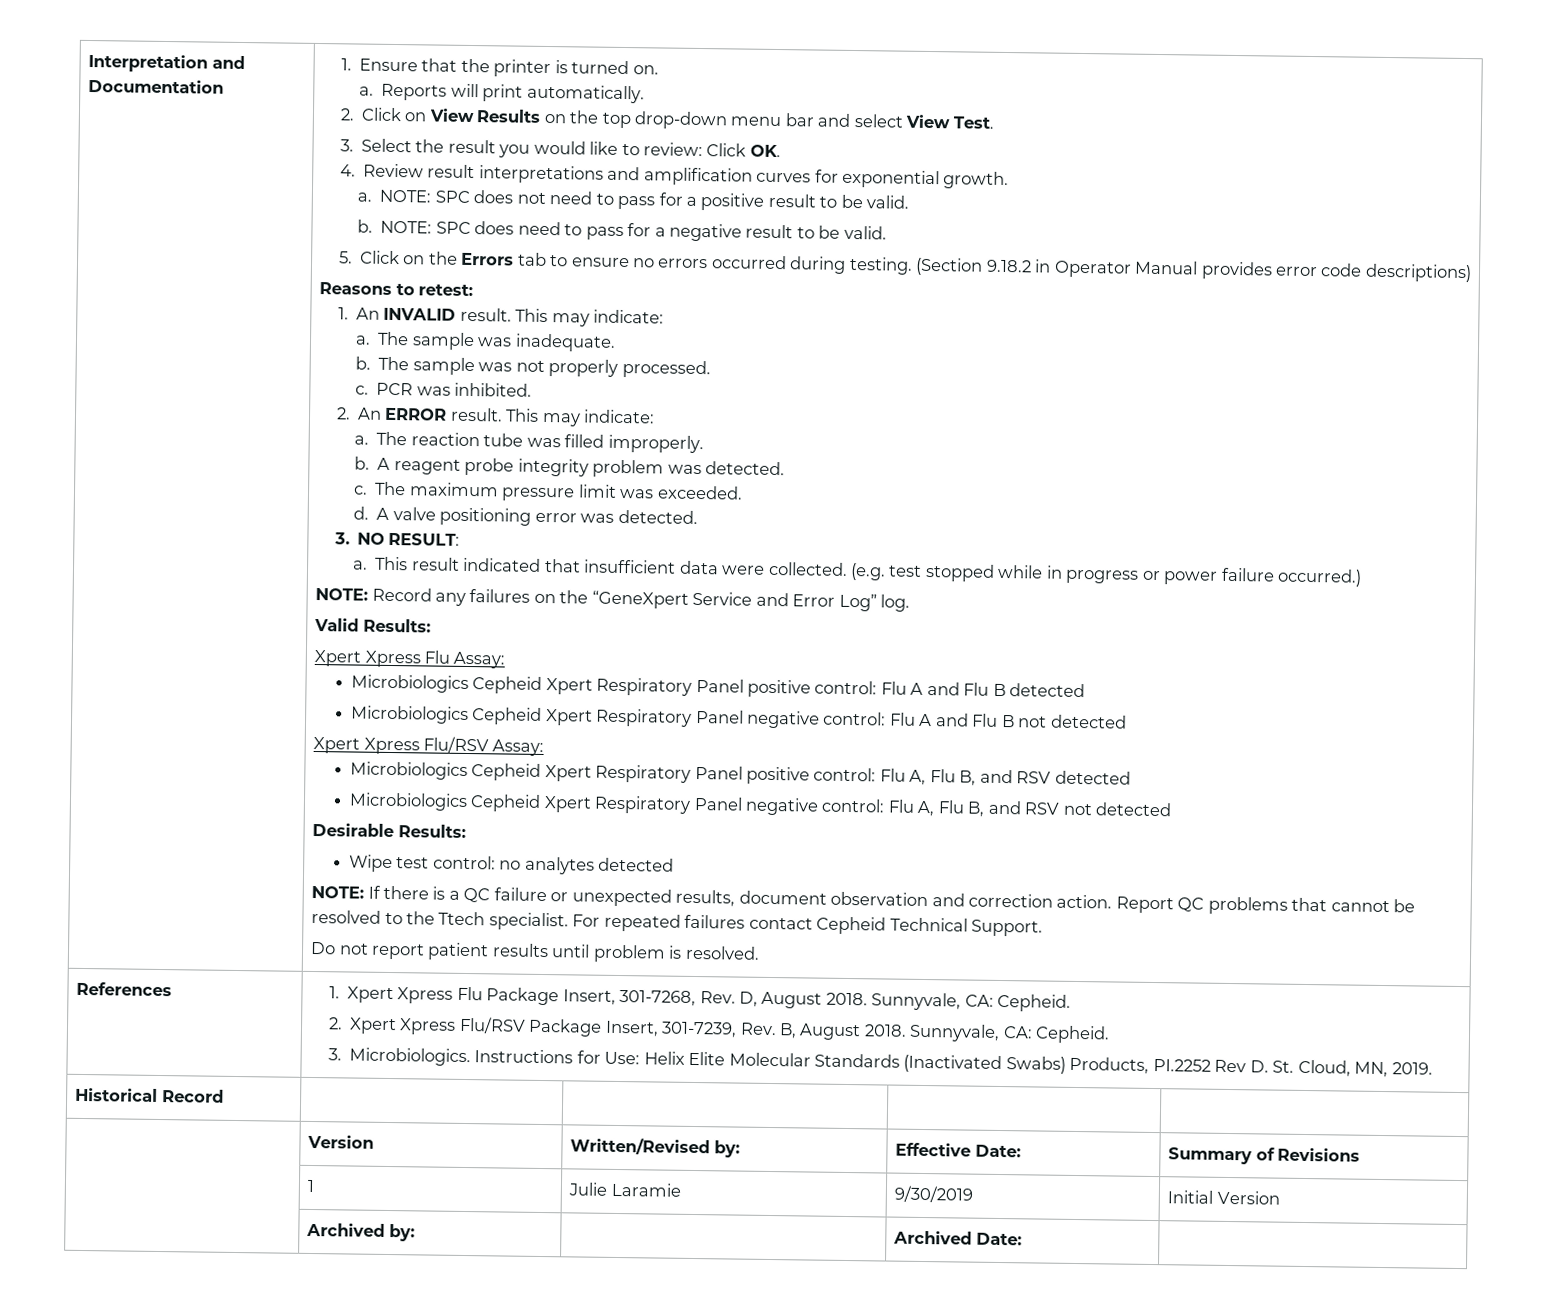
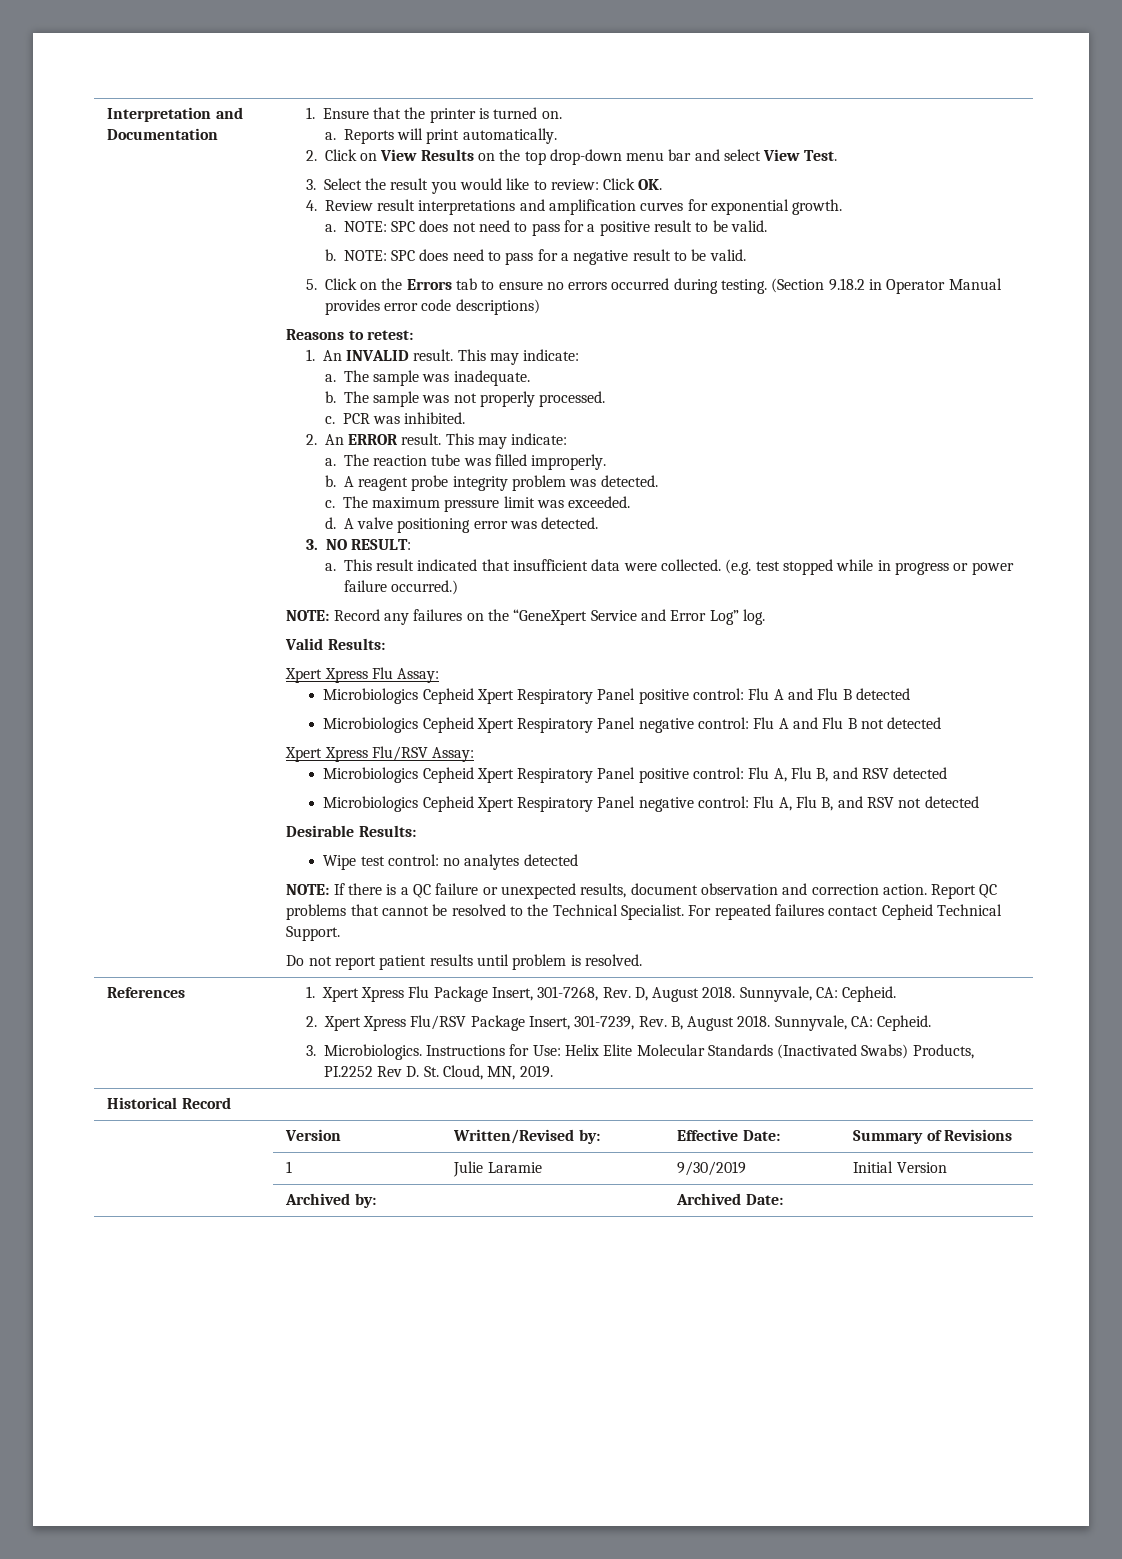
[438,911,569,931] Ttech specialist. -> [552,904,684,920] Technical Specialist.

